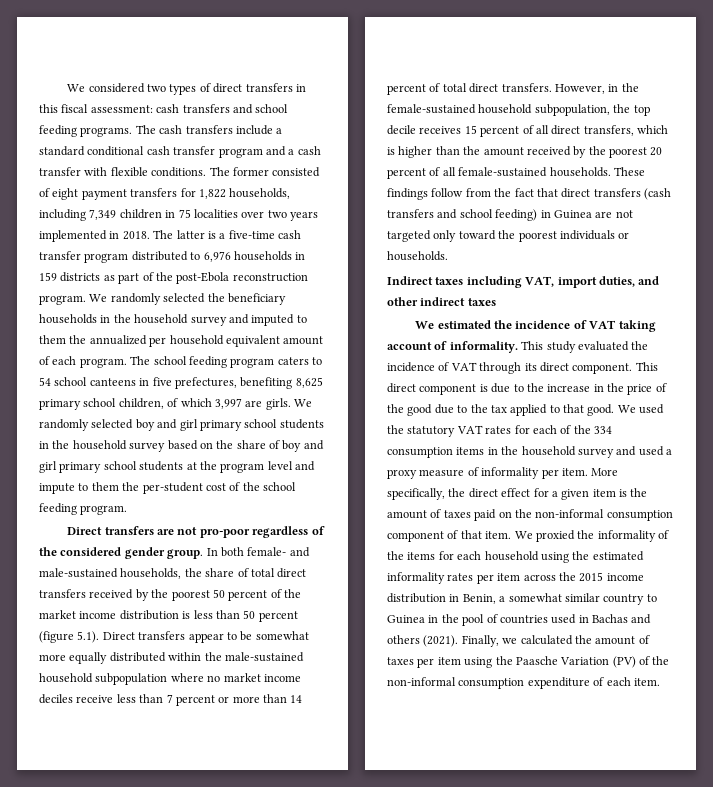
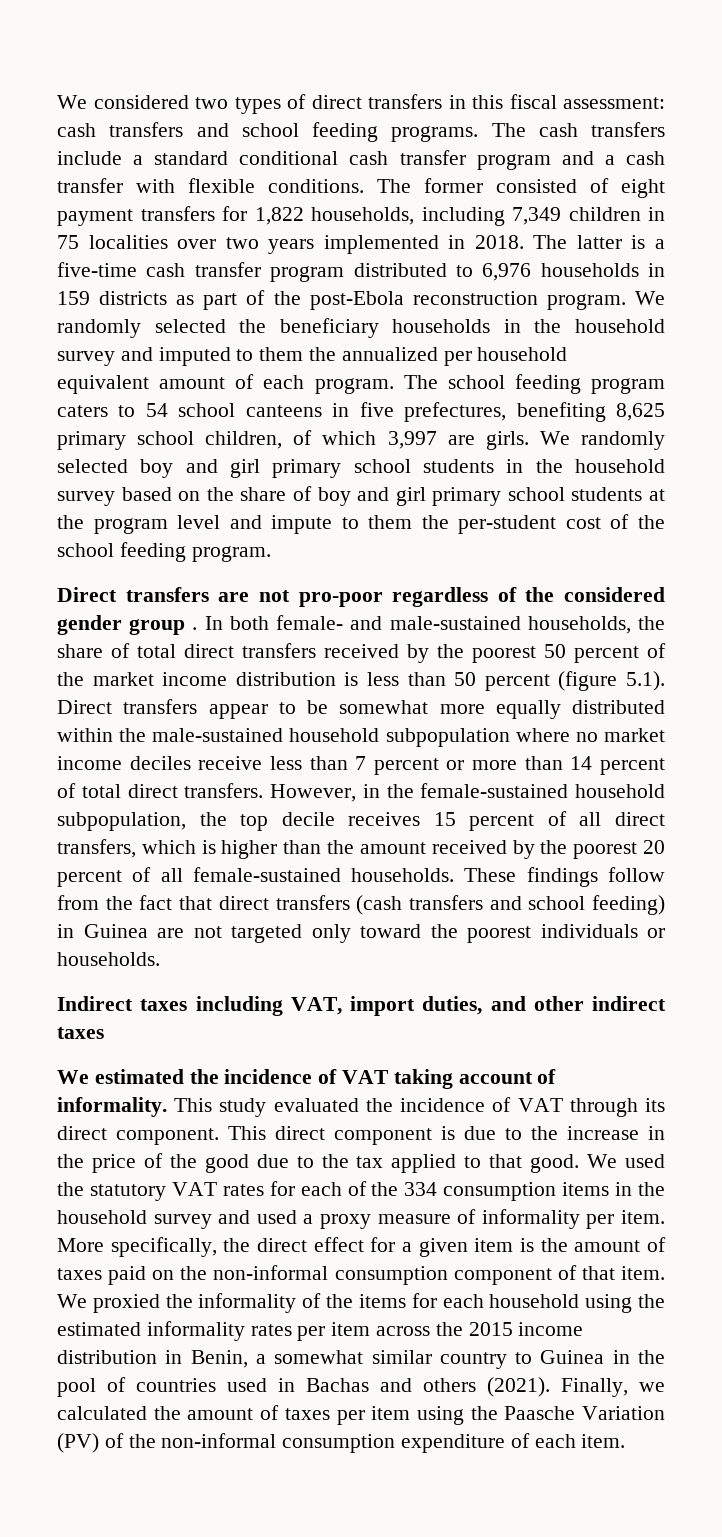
[167,549,204,559] group. -> [129,619,198,635] group .

